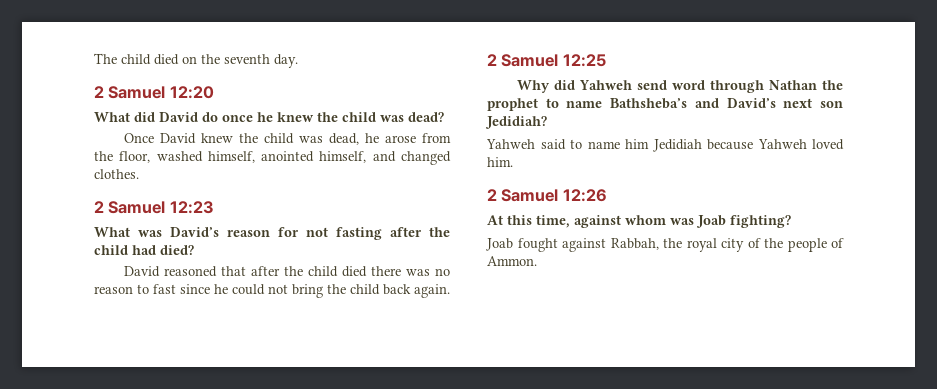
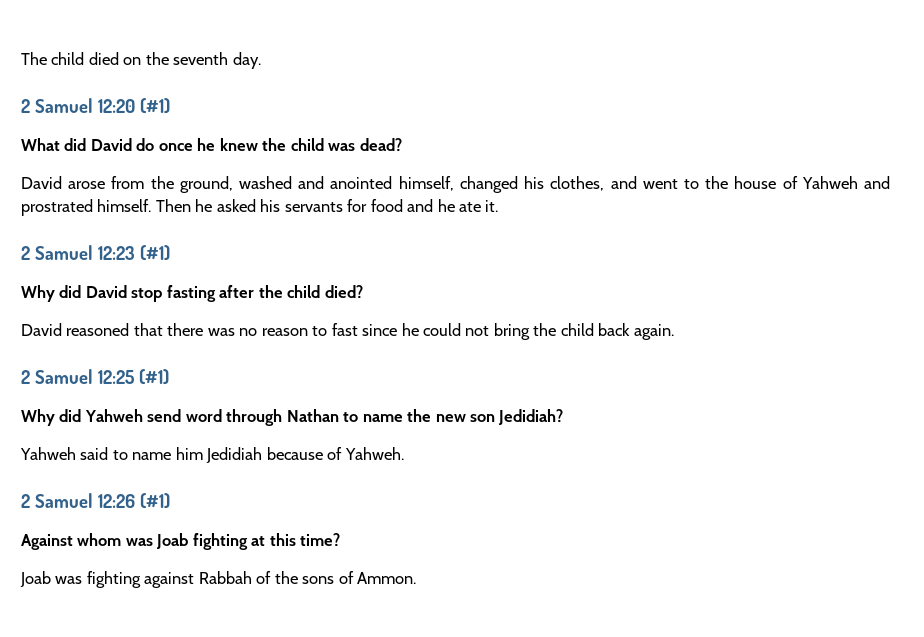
(214, 92) none -> [139,98,170,114] (#1)
[124,133,452,145] [94,151,451,165] [94,169,139,179] [94,201,214,214] [94,227,328,237] Once David knew the child was dead, he arose from the floor, washed himself, anointed himself, and changed clothes. // 2 Samuel 12:23 // What was David’s reason for not -> [21,176,890,193] [21,199,499,216] [21,245,170,261] [21,285,163,302] David arose from the ground, washed and anointed himself, changed his clothes, and went to the house of Yahweh and prostrated himself. Then he asked his servants for food and he ate it. // 2 Samuel 12:23 (#1) // Why did David stop
[132,245,156,255] had -> (321, 291) none
[251,266,368,277] after the child died -> (163, 329) none
(606, 60) none -> [138,369,169,385] (#1)
[822,80,843,90] [487,98,813,111] the prophet to name Bathsheba’s and David’s next -> [343,409,466,422] to name the new
[757,139,844,150] [487,157,513,167] Yahweh loved him. -> [327,447,404,460] of Yahweh.
[487,215,791,228] [486,238,744,252] // At this time, against whom was Joab fighting? // Joab fought against Rabbah, the royal city -> [139,493,170,509] [21,533,341,550] [20,571,252,588] (#1) // Against whom was Joab fighting at this time? // Joab was fighting against Rabbah
[787,238,827,252] people -> [302,576,335,584] sons

